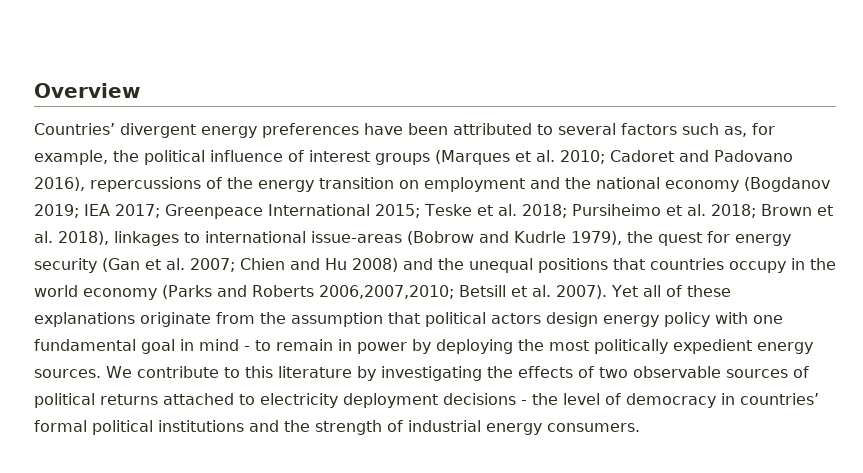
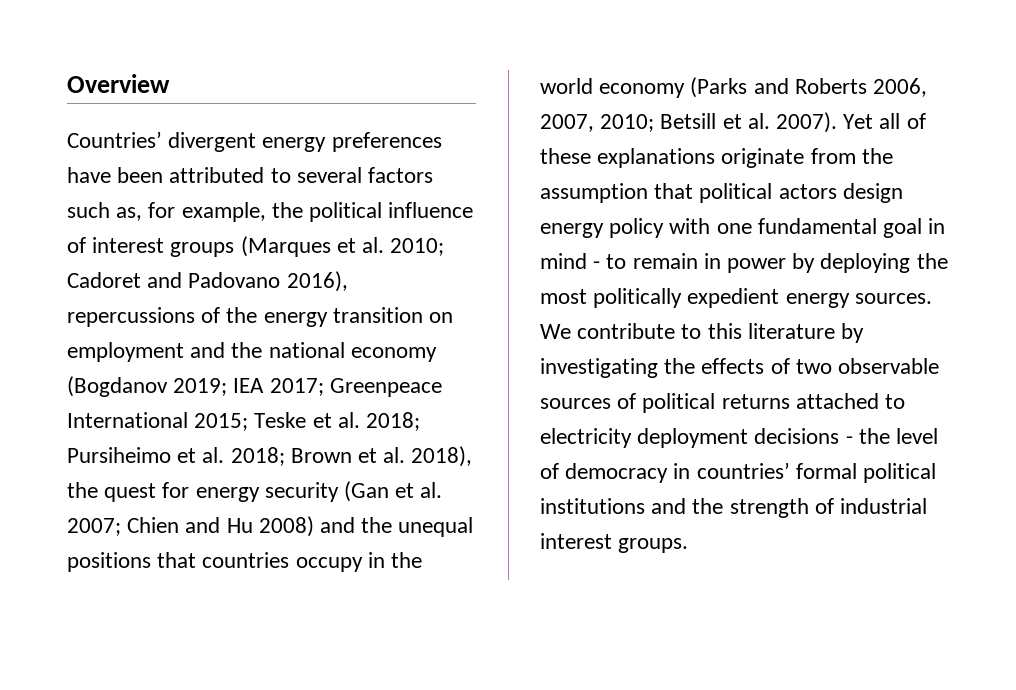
[114,231,622,246] linkages to international issue-areas (Bobrow and Kudrle 1979), -> (473, 456) none
[319,285,454,299] 2006,2007,2010; -> [873,78,928,97] [540,114,655,132] 2006, 2007, 2010;
[486,423,640,435] energy consumers. -> [540,533,689,553] interest groups.

